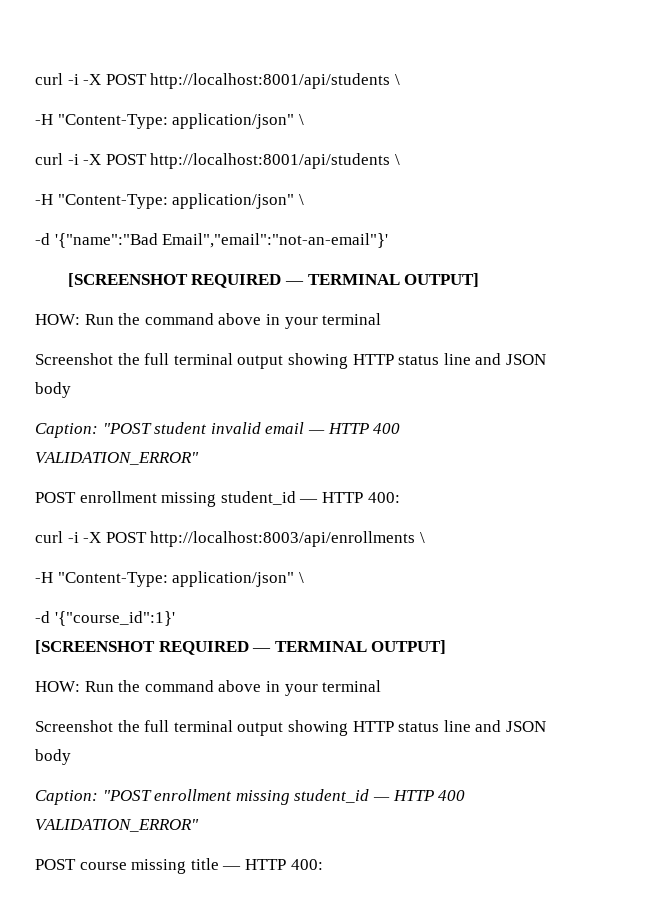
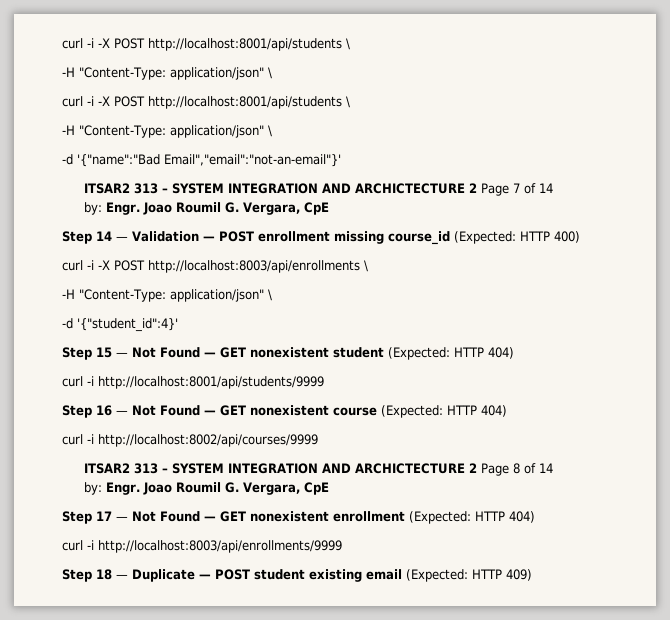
[67,273,480,288] [35,313,382,329] [35,353,546,369] [35,382,71,398] [35,422,401,438] [35,452,199,465] [35,491,400,507] [SCREENSHOT REQUIRED — TERMINAL OUTPUT] // HOW: Run the command above in your terminal // Screenshot the full terminal output showing HTTP status line and JSON body // Caption: "POST student invalid email — HTTP 400 VALIDATION_ERROR" // POST enrollment missing student_id — HTTP 400: -> [84,183,554,196] [84,202,330,215] [62,231,580,245] ITSAR2 313 – SYSTEM INTEGRATION AND ARCHICTECTURE 2 Page 7 of 14 // by: Engr. Joao Roumil G. Vergara, CpE // Step 14 — Validation — POST enrollment missing course_id (Expected: HTTP 400)
[54,611,175,626] [35,640,447,655] [35,680,382,696] [35,720,546,736] [35,749,71,765] [35,789,466,805] [35,819,199,832] [35,858,323,874] '{"course_id":1}' // [SCREENSHOT REQUIRED — TERMINAL OUTPUT] // HOW: Run the command above in your terminal // Screenshot the full terminal output showing HTTP status line and JSON body // Caption: "POST enrollment missing student_id — HTTP 400 VALIDATION_ERROR" // POST course missing title — HTTP 400: -> [77,318,178,332] [62,347,514,360] [62,376,324,389] [62,405,507,418] [62,434,318,447] [84,463,554,476] [84,482,330,495] [62,511,535,524] [62,540,342,553] [62,569,532,582] '{"student_id":4}' // Step 15 — Not Found — GET nonexistent student (Expected: HTTP 404) // curl -i http://localhost:8001/api/students/9999 // Step 16 — Not Found — GET nonexistent course (Expected: HTTP 404) // curl -i http://localhost:8002/api/courses/9999 // ITSAR2 313 – SYSTEM INTEGRATION AND ARCHICTECTURE 2 Page 8 of 14 // by: Engr. Joao Roumil G. Vergara, CpE // Step 17 — Not Found — GET nonexistent enrollment (Expected: HTTP 404) // curl -i http://localhost:8003/api/enrollments/9999 // Step 18 — Duplicate — POST student existing email (Expected: HTTP 409)

